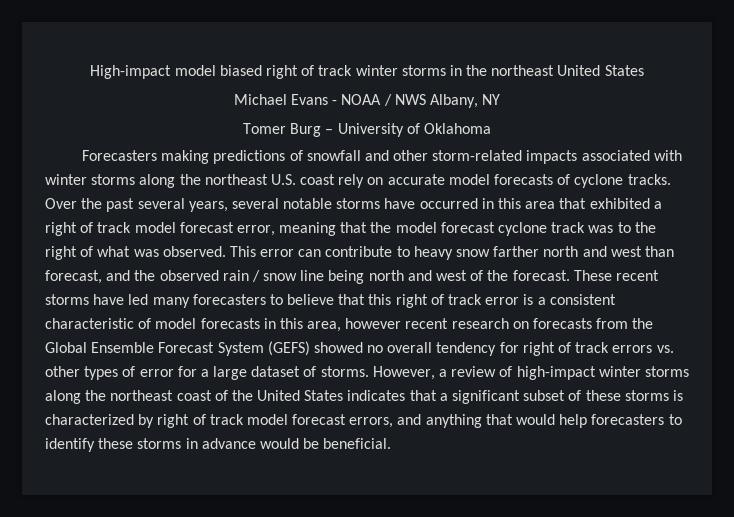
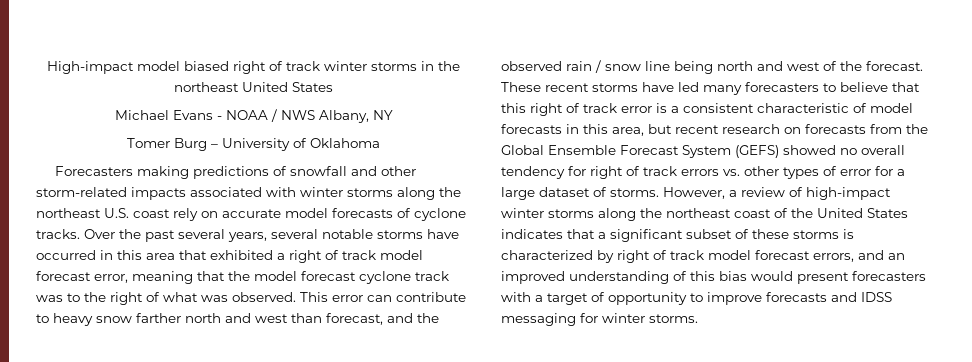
[345,318,402,329] however -> [648,124,672,134] but
[425,414,682,428] [45,438,392,452] anything that would help forecasters to identify these storms in advance would be beneficial. -> [888,253,905,260] [501,271,926,284] [501,292,892,305] [501,313,698,326] an improved understanding of this bias would present forecasters with a target of opportunity to improve forecasts and IDSS messaging for winter storms.

